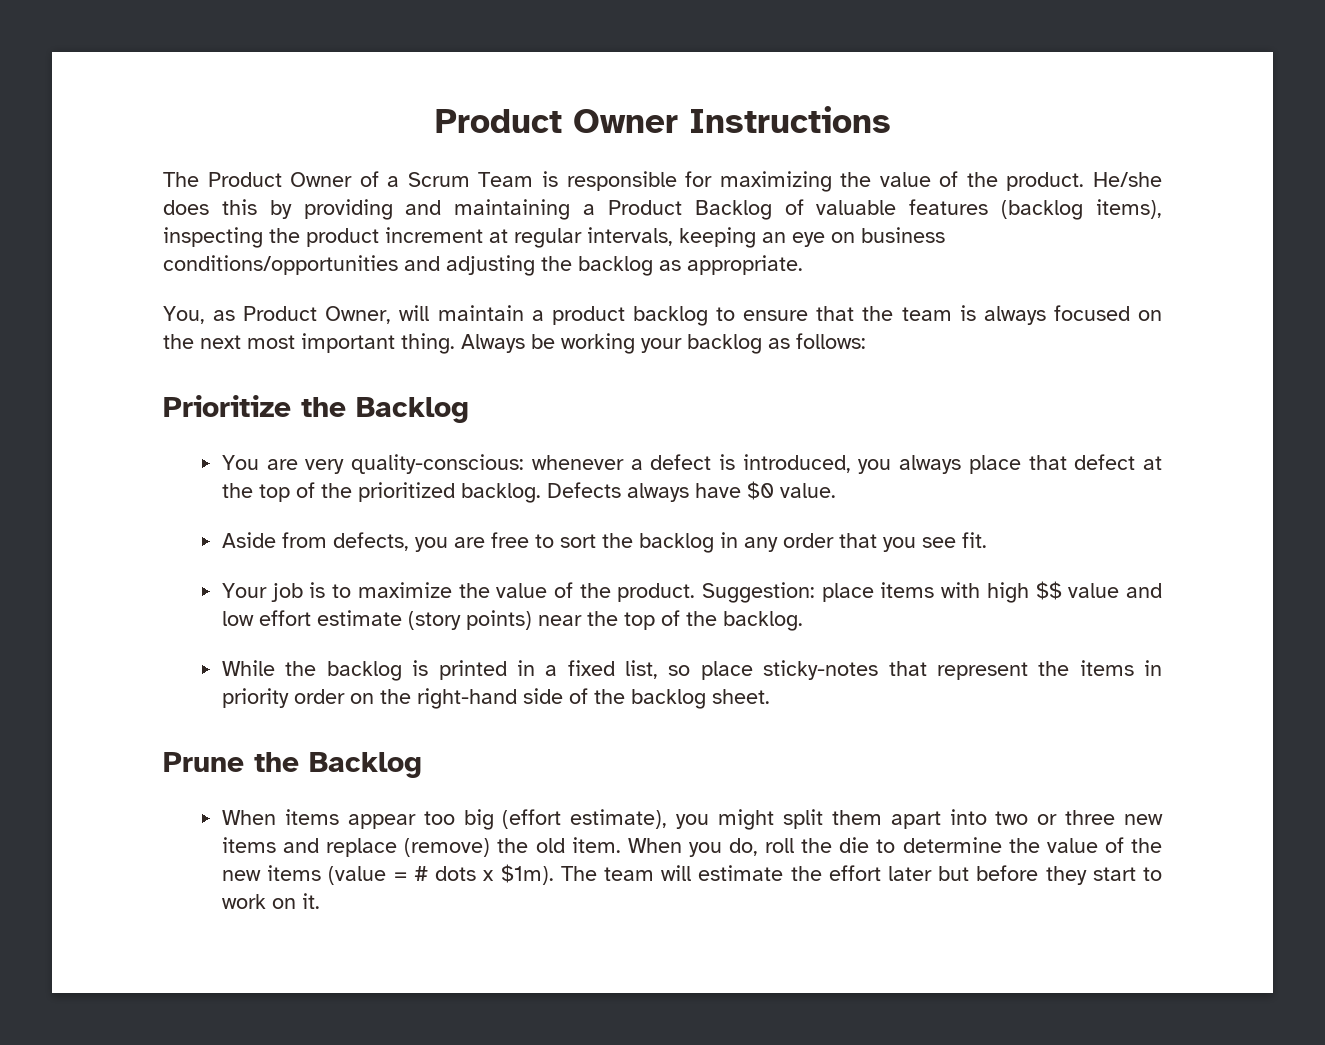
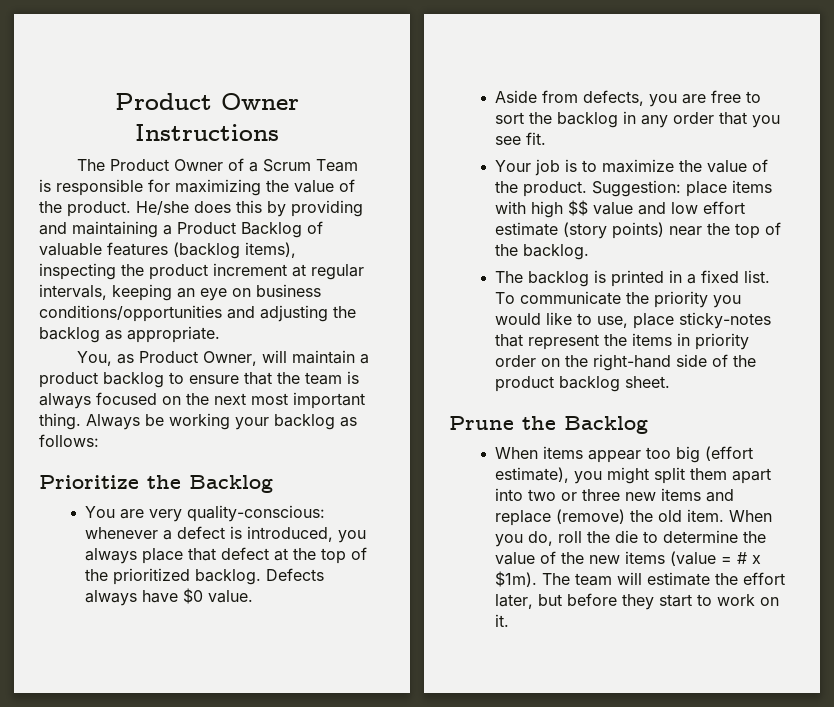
[222,660,317,676] While the -> [494,271,523,283] The
[625,660,691,679] list, so -> [743,270,770,283] [494,291,741,308] [494,312,628,328] list. To communicate the priority you would like to use,
(626, 696) none -> [494,376,554,392] product
[435,866,477,881] dots -> (747, 558) none
[887,866,932,881] later -> [494,594,533,609] later,

